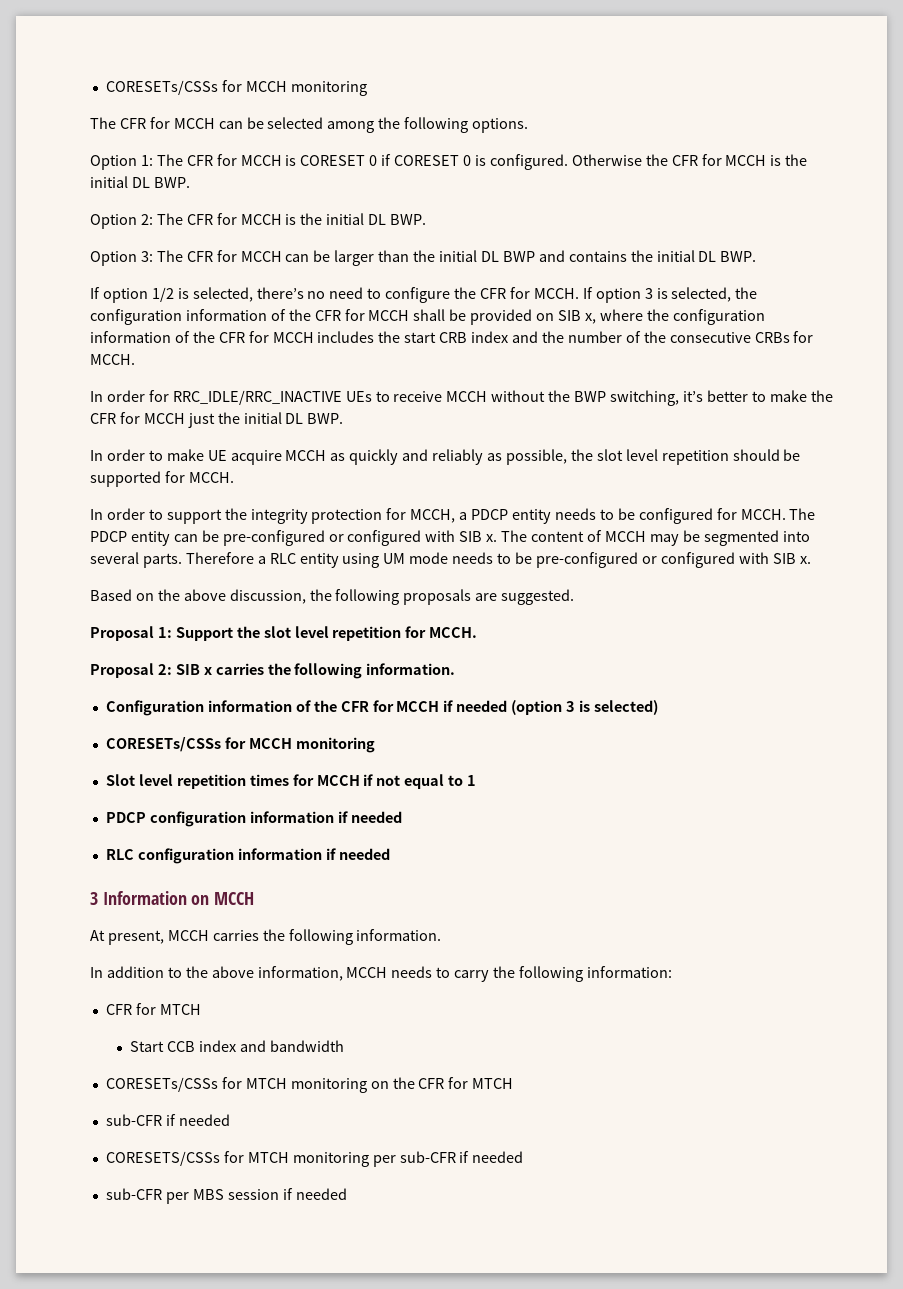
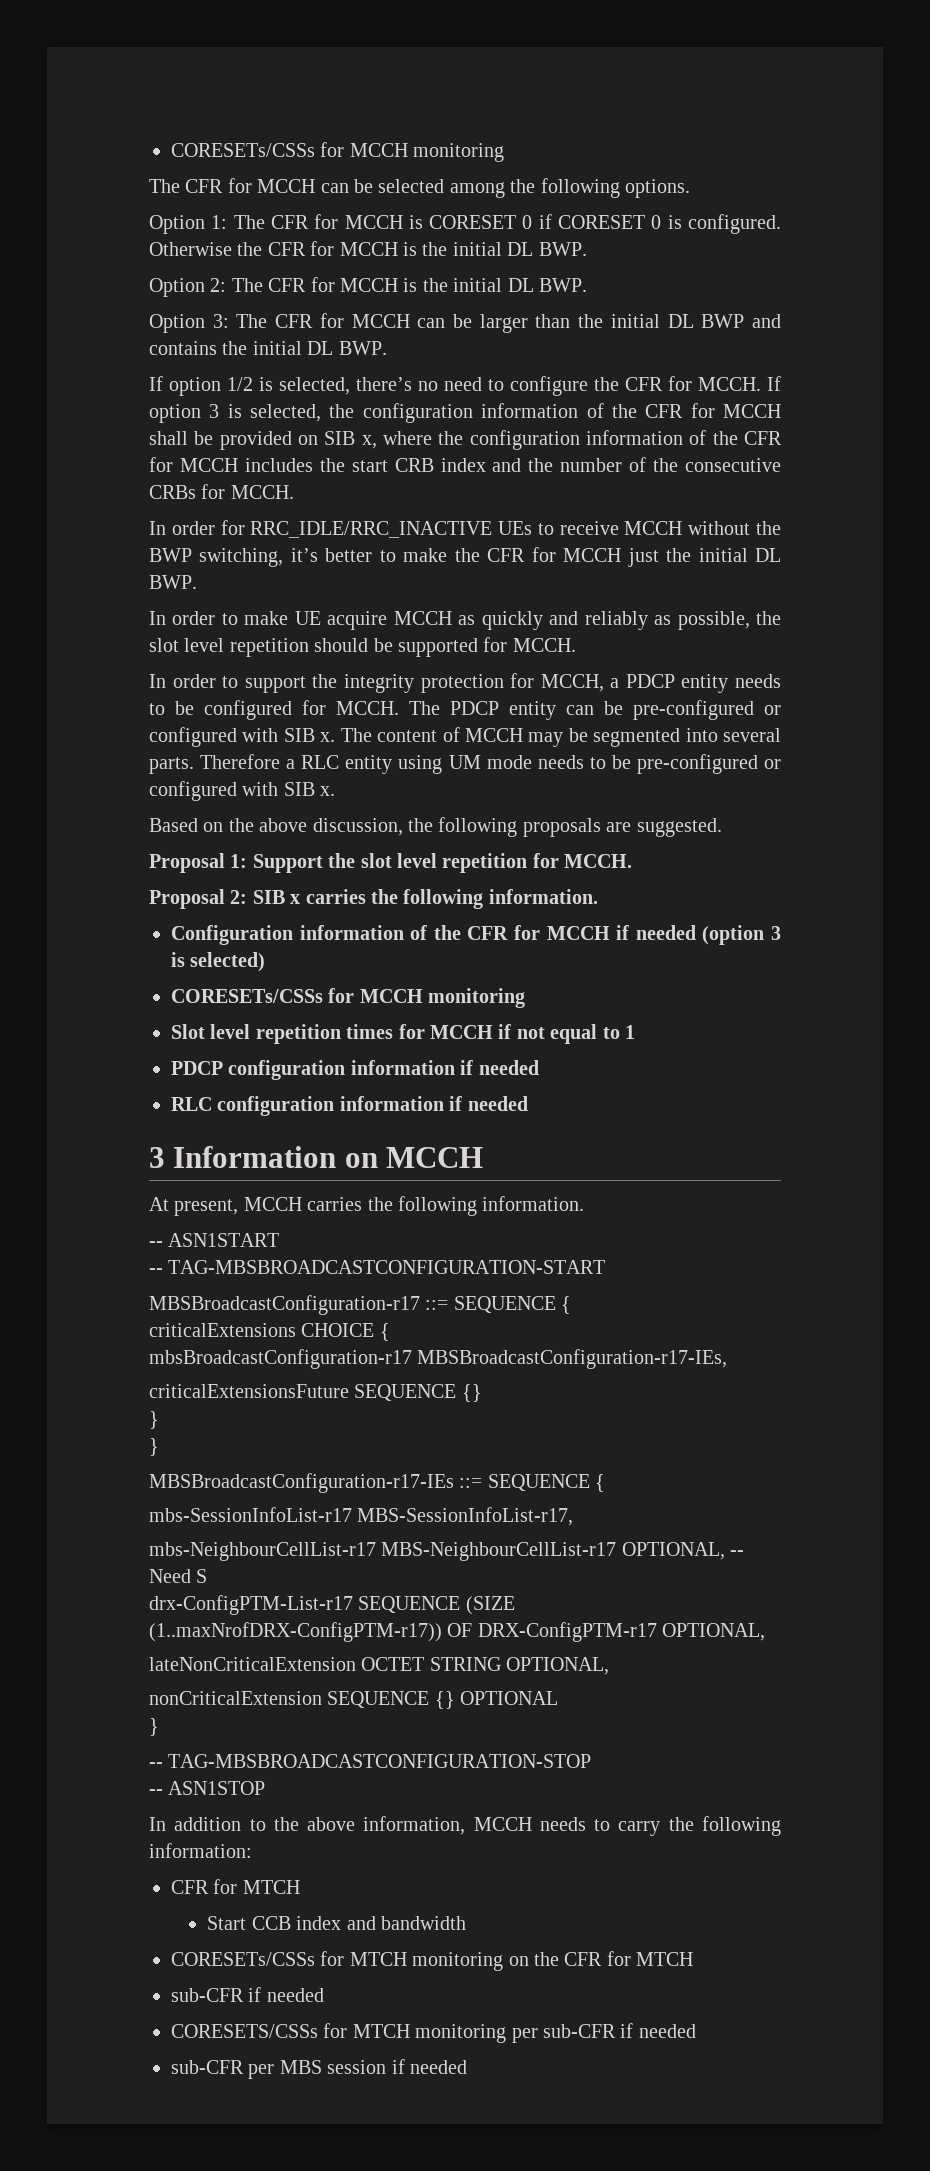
(442, 935) none -> [149,1233,280,1247] [149,1260,606,1274] [149,1295,572,1315] [149,1323,390,1341] [149,1349,728,1369] [149,1384,482,1402] [149,1411,159,1429] [149,1438,159,1456] [149,1473,606,1493] [149,1507,574,1526] [149,1542,745,1561] [149,1569,208,1583] [149,1595,515,1615] [149,1622,766,1642] [149,1657,610,1675] [149,1691,559,1709] [149,1718,159,1736] [149,1754,592,1768] [149,1781,266,1795] // -- ASN1START // -- TAG-MBSBROADCASTCONFIGURATION-START // MBSBroadcastConfiguration-r17 ::= SEQUENCE { // criticalExtensions CHOICE { // mbsBroadcastConfiguration-r17 MBSBroadcastConfiguration-r17-IEs, // criticalExtensionsFuture SEQUENCE {} // } // } // MBSBroadcastConfiguration-r17-IEs ::= SEQUENCE { // mbs-SessionInfoList-r17 MBS-SessionInfoList-r17, // mbs-NeighbourCellList-r17 MBS-NeighbourCellList-r17 OPTIONAL, -- Need S // drx-ConfigPTM-List-r17 SEQUENCE (SIZE (1..maxNrofDRX-ConfigPTM-r17)) OF DRX-ConfigPTM-r17 OPTIONAL, // lateNonCriticalExtension OCTET STRING OPTIONAL, // nonCriticalExtension SEQUENCE {} OPTIONAL // } // -- TAG-MBSBROADCASTCONFIGURATION-STOP // -- ASN1STOP

